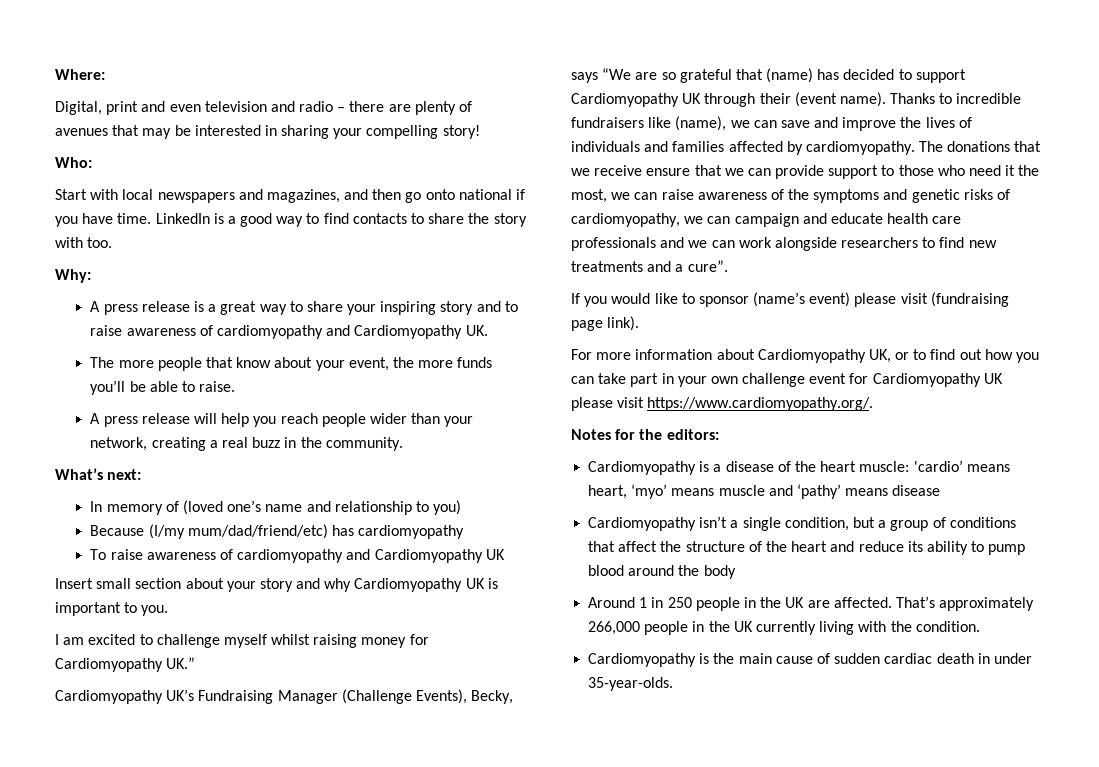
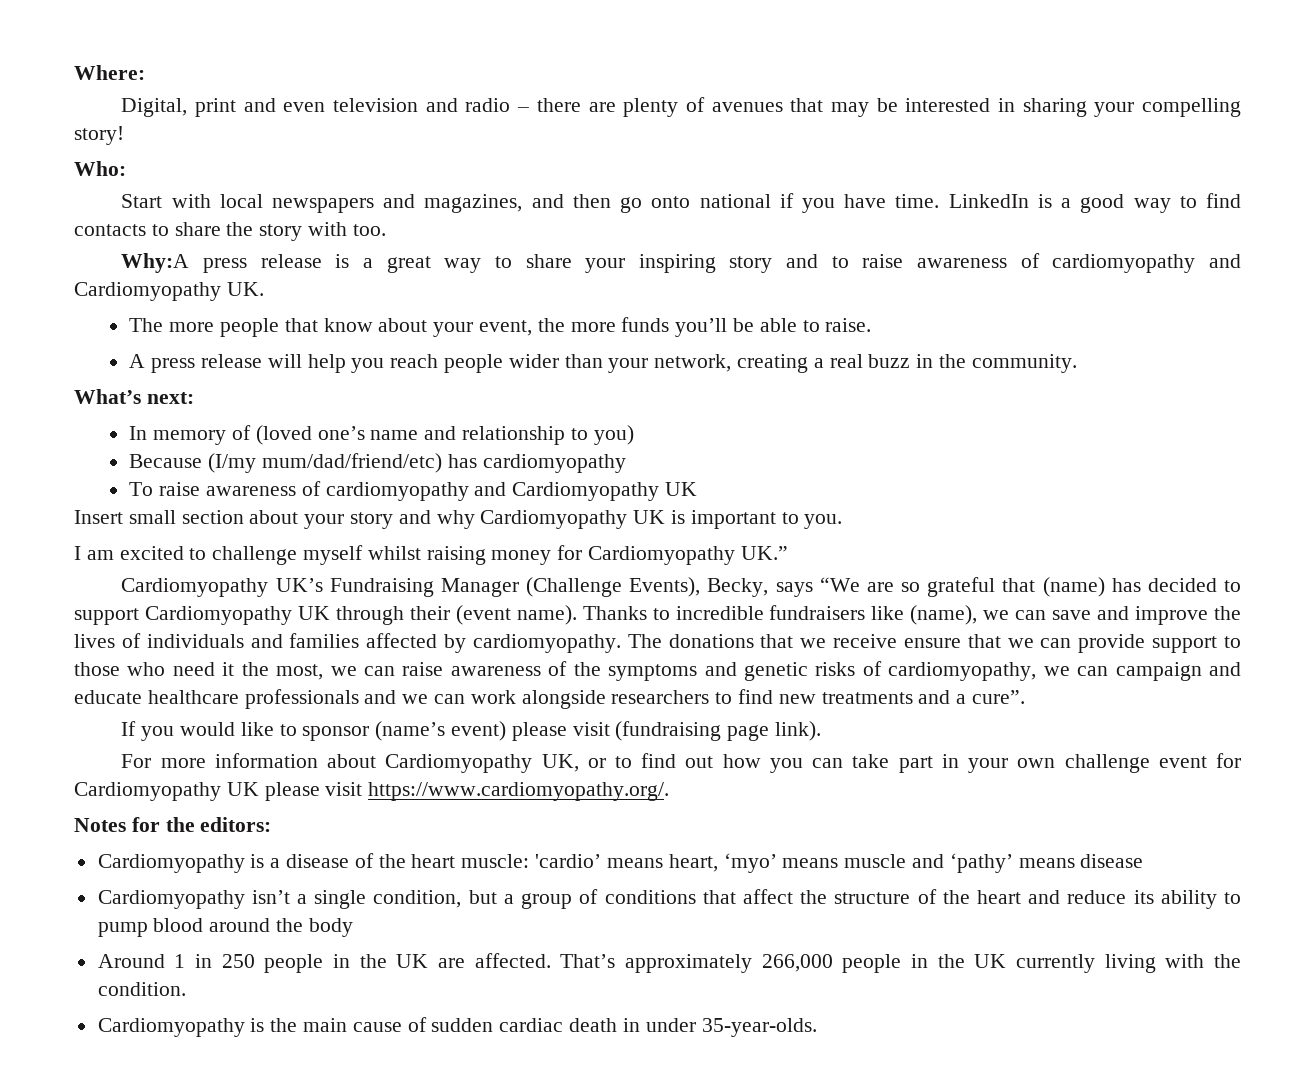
[55,269,91,283] [90,301,101,312] Why: // A -> [121,253,190,273] Why:A
[887,213,962,224] health care -> [147,690,239,704] healthcare

